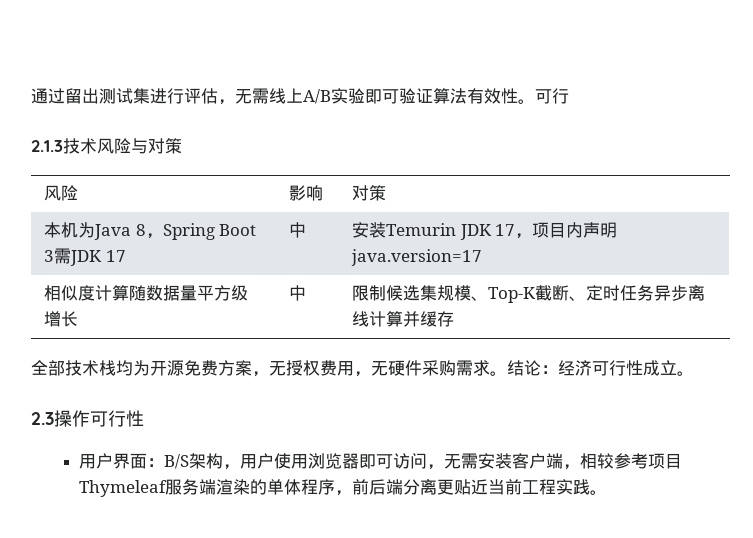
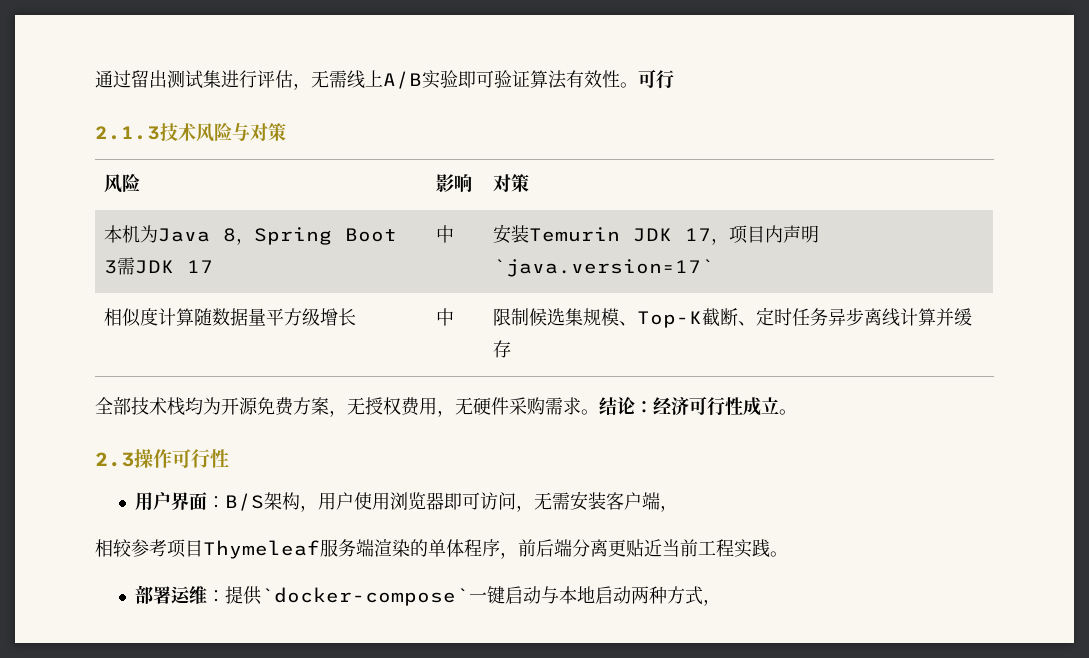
[351,249,483,266] java.version=17 -> [492,259,714,277] `java.version=17`
(581, 467) none -> (679, 508) //
(608, 492) none -> [135,585,722,606] // 部署运维：提供`docker-compose`一键启动与本地启动两种方式，

